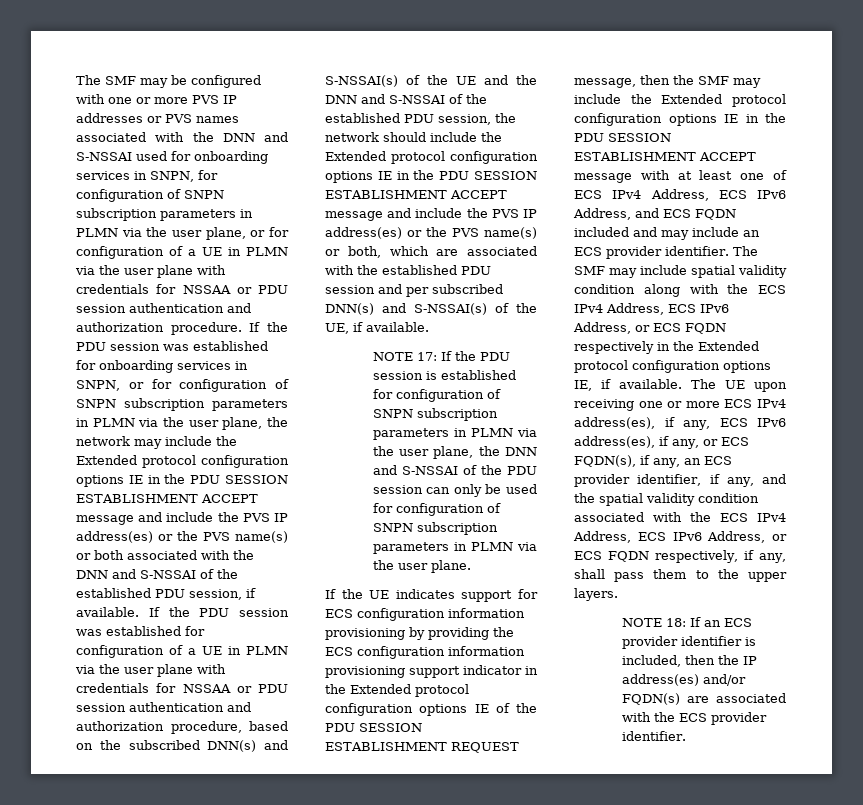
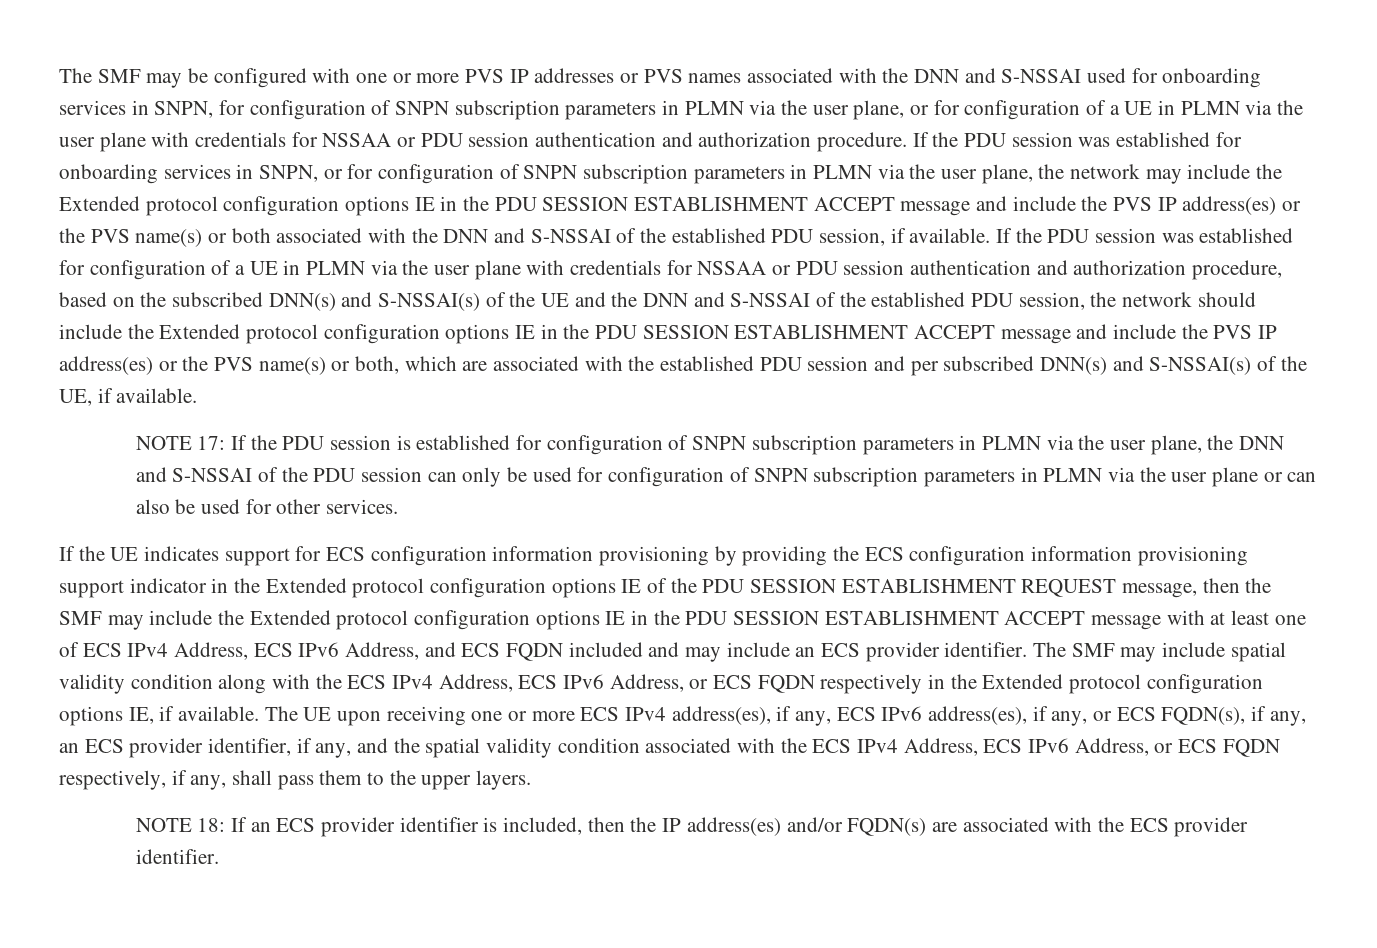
[430,560,471,573] plane. -> [1211,467,1317,487] [135,499,399,514] plane or can also be used for other services.

